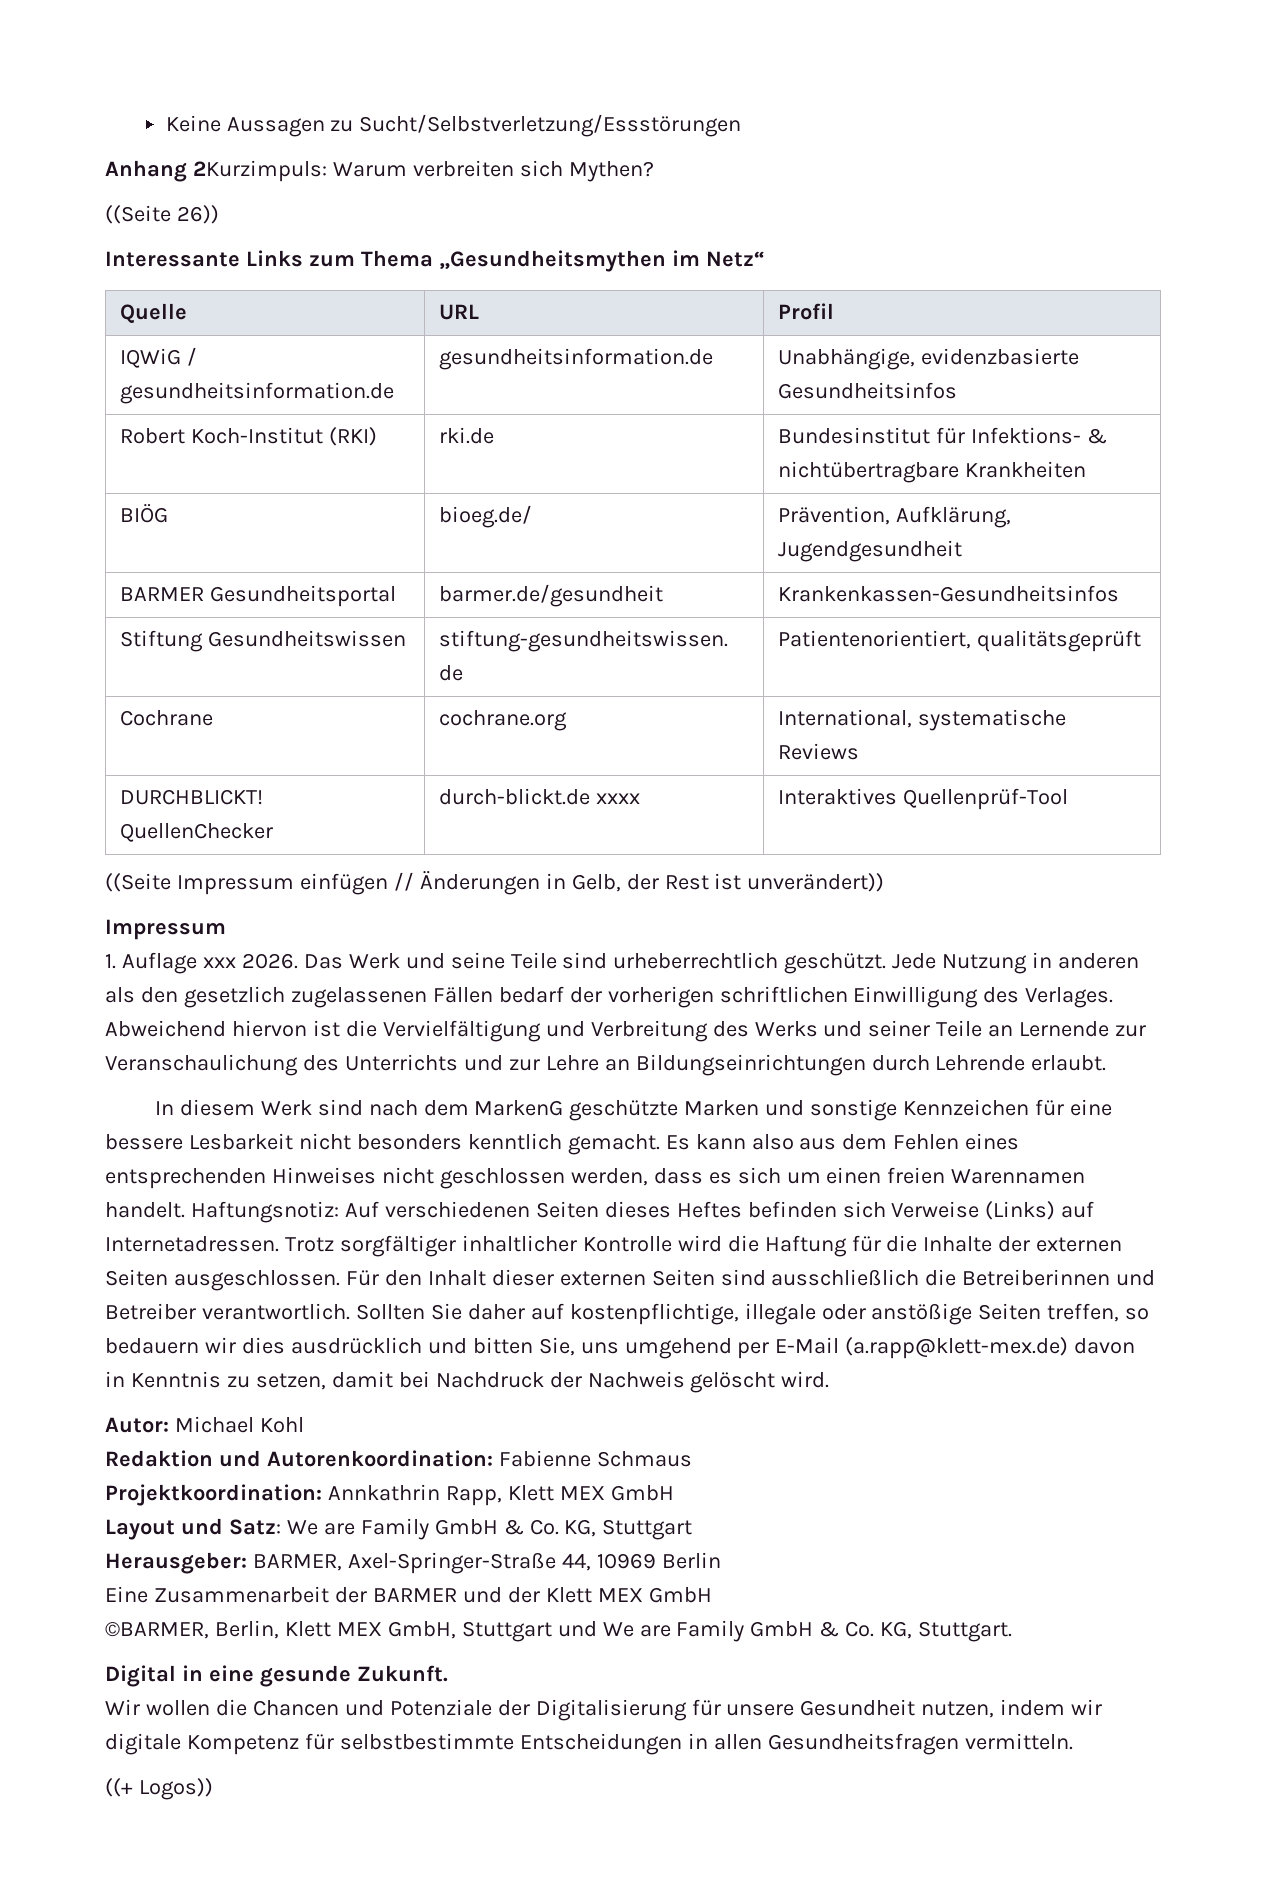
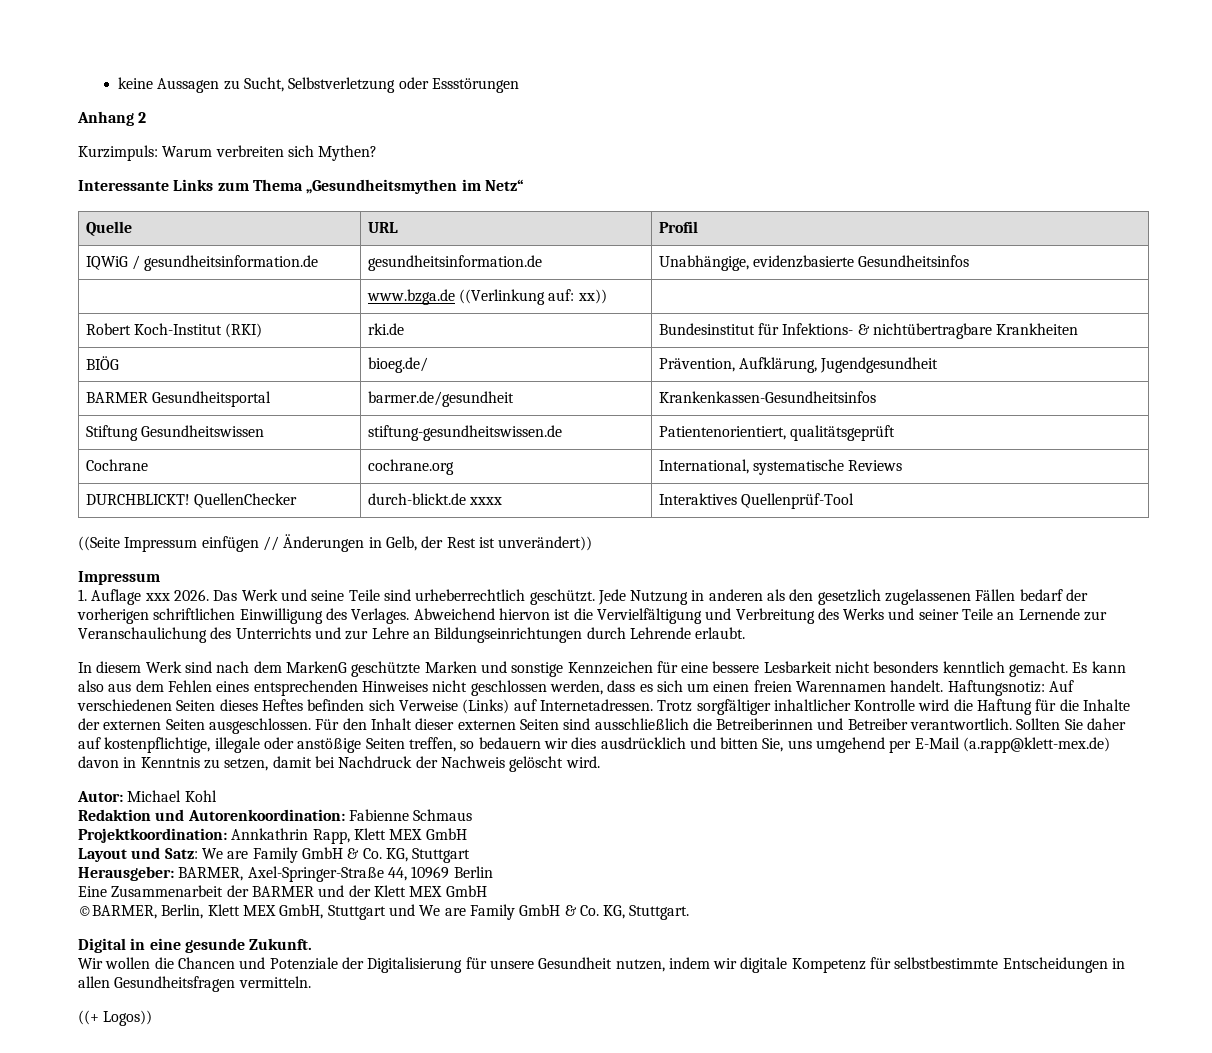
[165,115,221,132] Keine -> [118,77,154,89] keine
[359,114,742,137] Sucht/Selbstverletzung/Essstörungen -> [243,77,519,93] Sucht, Selbstverletzung oder Essstörungen
[192,160,327,182] 2Kurzimpuls: -> [138,112,147,123] [78,145,158,161] 2 // Kurzimpuls:
[105,205,219,224] // ((Seite 26)) -> (378, 153) none
(957, 390) none -> [366,289,607,305] // | www.bzga.de ((Verlinkung auf: xx)) |

